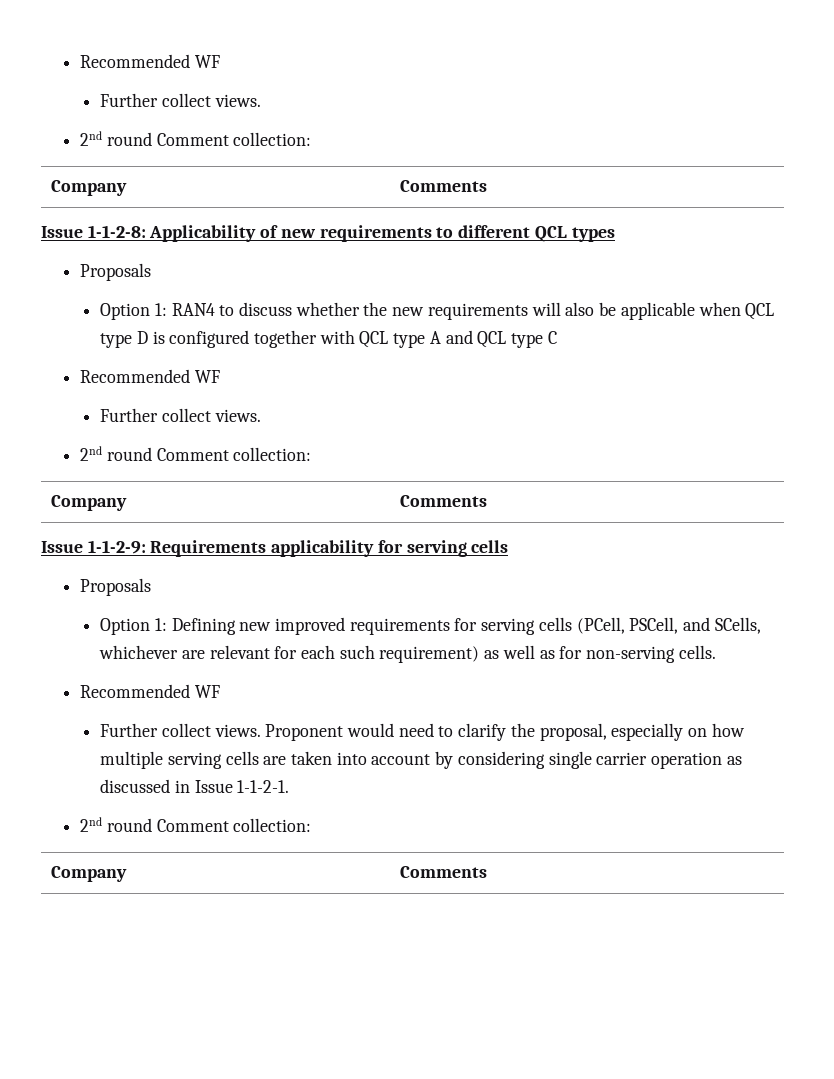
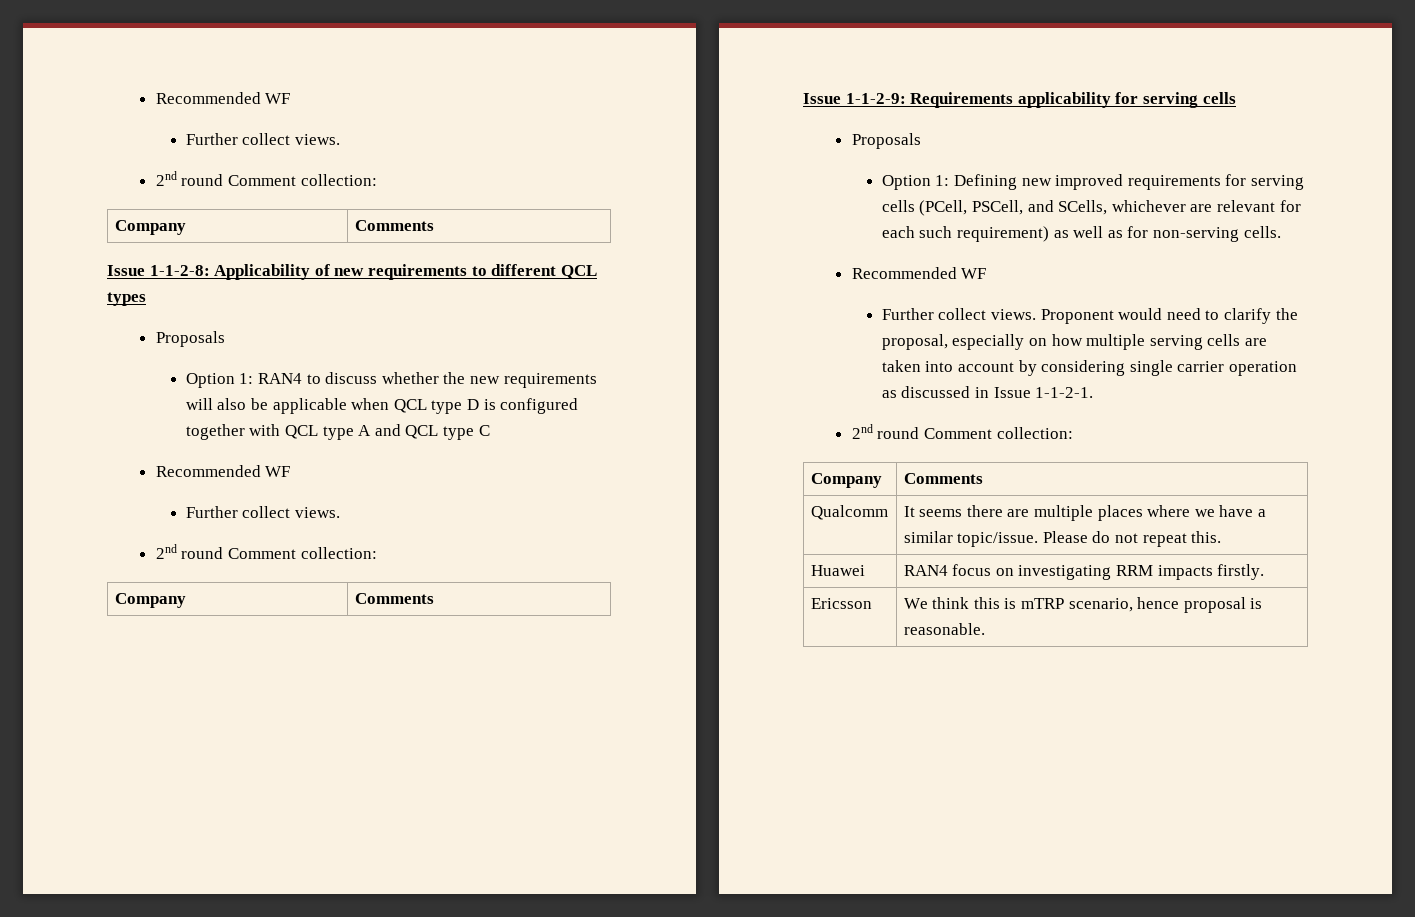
(488, 872) none -> [810,505,888,520] [903,505,1266,521] [903,531,1222,547] [810,565,865,576] [903,564,1265,580] [810,598,872,609] [903,597,1263,613] [903,623,985,635] // Qualcomm | It seems there are multiple places where we have a similar topic/issue. Please do not repeat this. // Huawei | RAN4 focus on investigating RRM impacts firstly. // Ericsson | We think this is mTRP scenario, hence proposal is reasonable.

